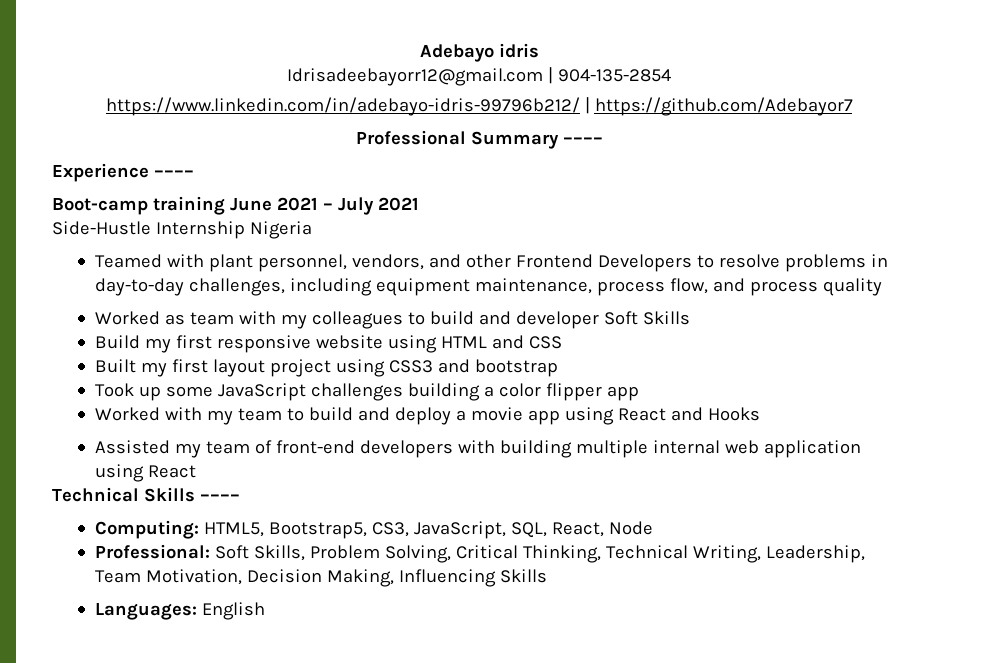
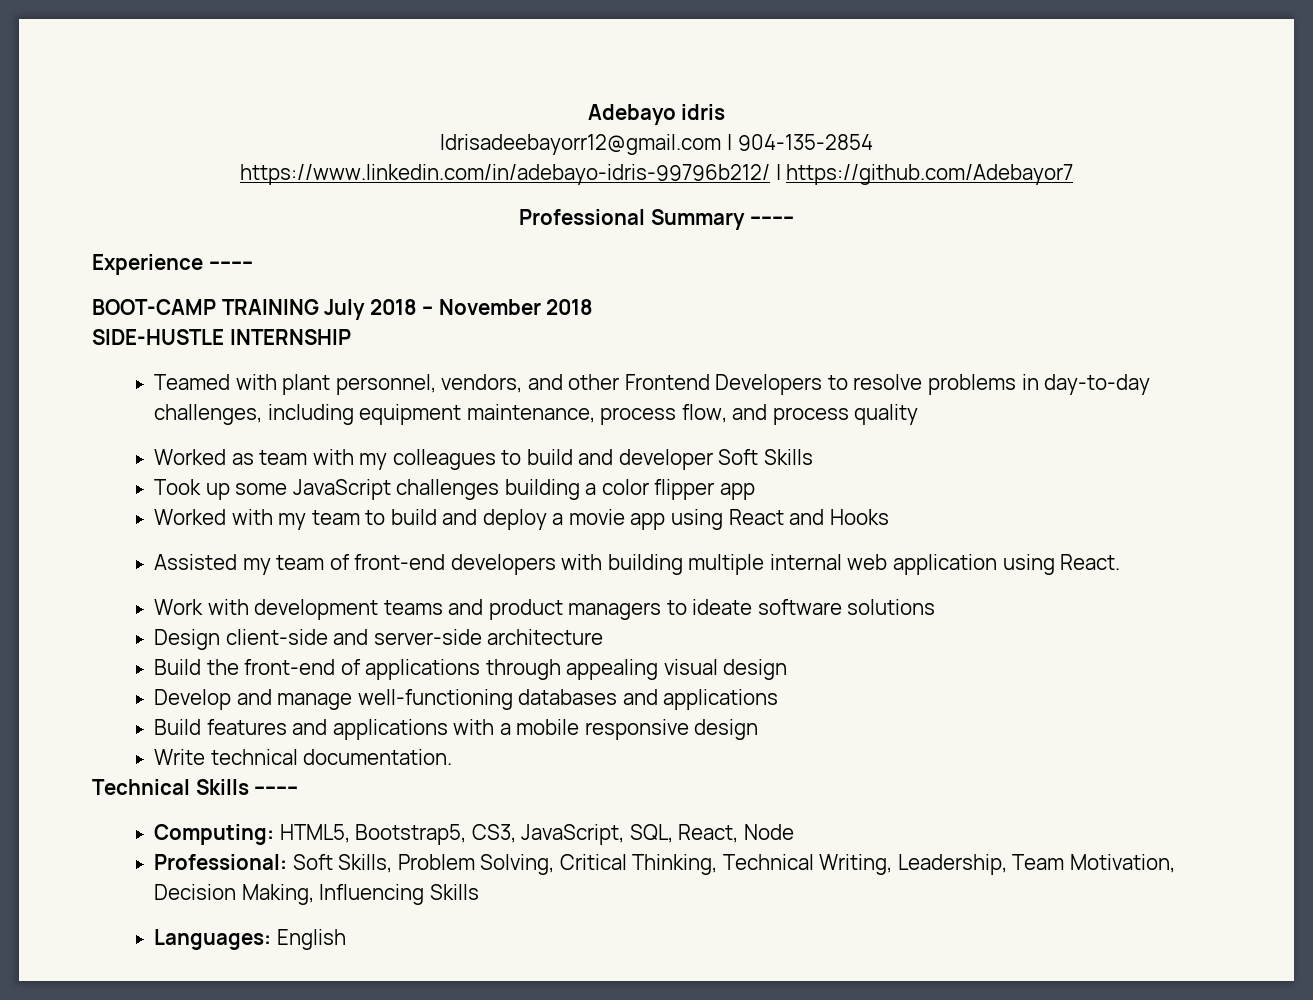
[52,196,419,215] [52,221,312,239] Boot-camp training June 2021 – July 2021 // Side-Hustle Internship Nigeria -> [92,299,594,320] [92,329,351,345] BOOT-CAMP TRAINING July 2018 – November 2018 // SIDE-HUSTLE INTERNSHIP
[95,335,562,353] [95,359,558,377] // Build my first responsive website using HTML and CSS // Built my first layout project using CSS3 and bootstrap -> (813, 457) none
[148,465,197,478] React -> [1060,554,1121,570] [154,599,936,620] [154,629,604,650] [154,659,788,680] [154,689,779,710] [154,719,759,740] [154,749,453,765] React. // Work with development teams and product managers to ideate software solutions // Design client-side and server-side architecture // Build the front-end of applications through appealing visual design // Develop and manage well-functioning databases and applications // Build features and applications with a mobile responsive design // Write technical documentation.

